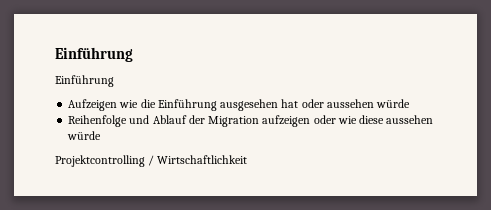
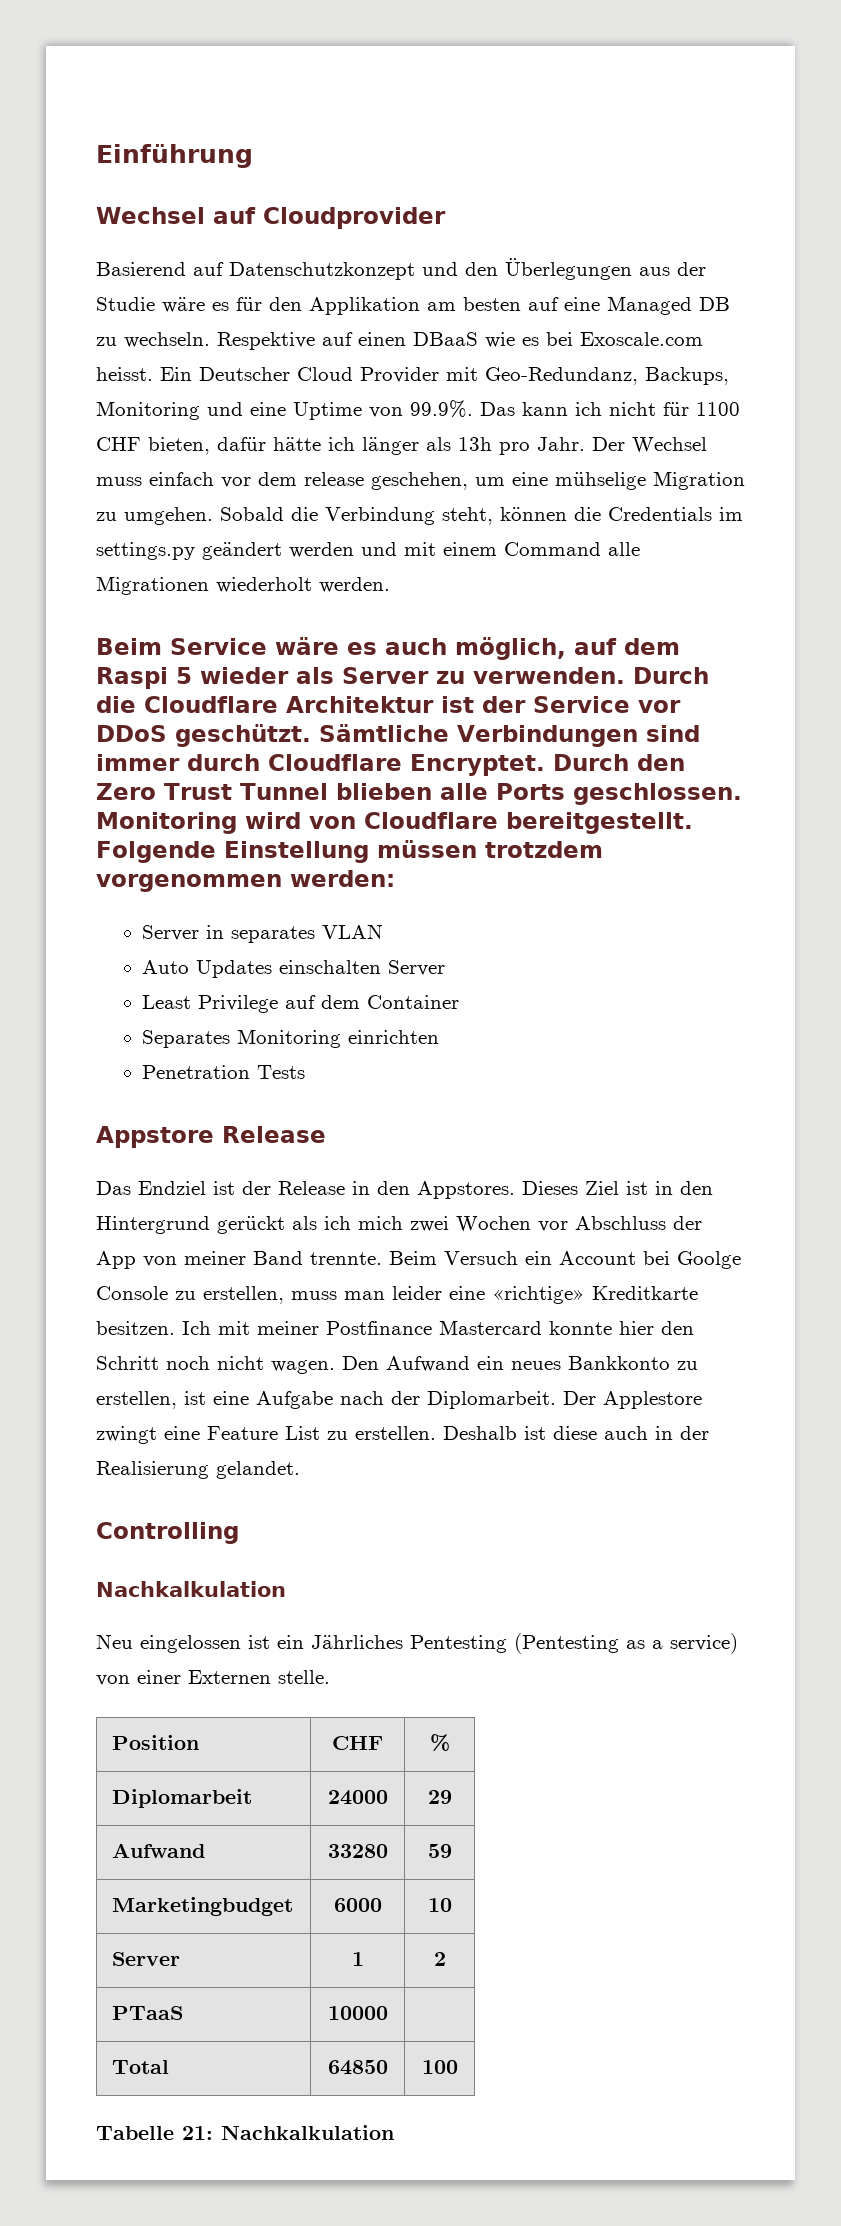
[55,47,133,62] [55,75,114,87] [68,99,411,111] [68,115,434,127] [67,131,102,140] [55,155,248,167] Einführung // Einführung // Aufzeigen wie die Einführung ausgesehen hat oder aussehen würde // Reihenfolge und Ablauf der Migration aufzeigen oder wie diese aussehen würde // Projektcontrolling / Wirtschaftlichkeit -> [96,144,253,168] [96,207,446,229] [96,258,706,280] [96,296,730,315] [96,332,703,350] [96,367,729,385] [96,400,740,420] [96,437,707,455] [96,471,745,490] [96,507,743,525] [96,542,640,560] [96,576,390,595] [96,637,680,660] [96,667,709,689] [96,696,681,713] [96,724,700,747] [96,754,685,776] [96,783,742,805] [96,812,693,834] [96,840,603,863] [96,870,395,892] [142,924,384,943] [142,960,446,978] [142,995,460,1013] [142,1029,440,1048] [142,1065,306,1079] [96,1126,326,1148] [96,1181,713,1199] [96,1216,702,1234] [96,1251,741,1269] [96,1286,698,1304] [96,1320,694,1335] [96,1356,698,1374] [96,1391,702,1409] [96,1426,709,1444] [96,1461,300,1479] [96,1522,239,1544] [96,1581,286,1597] [96,1633,738,1654] [96,1670,330,1686] [112,1735,200,1750] [332,1736,383,1750] [429,1734,450,1751] [112,1789,253,1808] [327,1790,388,1805] [427,1790,452,1804] [112,1843,206,1858] [327,1844,388,1858] [427,1844,452,1858] [112,1897,294,1916] [333,1898,382,1912] [427,1898,452,1912] [112,1952,181,1966] [351,1952,364,1966] [433,1952,446,1966] [112,2006,184,2020] [327,2006,388,2020] [112,2060,170,2074] [327,2060,388,2075] [421,2060,458,2074] [96,2125,394,2140] Einführung // Wechsel auf Cloudprovider // Basierend auf Datenschutzkonzept und den Überlegungen aus der Studie wäre es für den Applikation am besten auf eine Managed DB zu wechseln. Respektive auf einen DBaaS wie es bei Exoscale.com heisst. Ein Deutscher Cloud Provider mit Geo-Redundanz, Backups, Monitoring und eine Uptime von 99.9%. Das kann ich nicht für 1100 CHF bieten, dafür hätte ich länger als 13h pro Jahr. Der Wechsel muss einfach vor dem release geschehen, um eine mühselige Migration zu umgehen. Sobald die Verbindung steht, können die Credentials im settings.py geändert werden und mit einem Command alle Migrationen wiederholt werden. // Beim Service wäre es auch möglich, auf dem Raspi 5 wieder als Server zu verwenden. Durch die Cloudflare Architektur ist der Service vor DDoS geschützt. Sämtliche Verbindungen sind immer durch Cloudflare Encryptet. Durch den Zero Trust Tunnel blieben alle Ports geschlossen. Monitoring wird von Cloudflare bereitgestellt. Folgende Einstellung müssen trotzdem vorgenommen werden: // Server in separates VLAN // Auto Updates einschalten Server // Least Privilege auf dem Container // Separates Monitoring einrichten // Penetration Tests // Appstore Release // Das Endziel ist der Release in den Appstores. Dieses Ziel ist in den Hintergrund gerückt als ich mich zwei Wochen vor Abschluss der App von meiner Band trennte. Beim Versuch ein Account bei Goolge Console zu erstellen, muss man leider eine «richtige» Kreditkarte besitzen. Ich mit meiner Postfinance Mastercard konnte hier den Schritt noch nicht wagen. Den Aufwand ein neues Bankkonto zu erstellen, ist eine Aufgabe nach der Diplomarbeit. Der Applestore zwingt eine Feature List zu erstellen. Deshalb ist diese auch in der Realisierung gelandet. // Controlling // Nachkalkulation // Neu eingelossen ist ein Jährliches Pentesting (Pentesting as a service) von einer Externen stelle. // Position | CHF | % // Diplomarbeit | 24000 | 29 // Aufwand | 33280 | 59 // Marketingbudget | 6000 | 10 // Server | 1 | 2 // PTaaS | 10000 | // Total | 64850 | 100 // Tabelle 21: Nachkalkulation

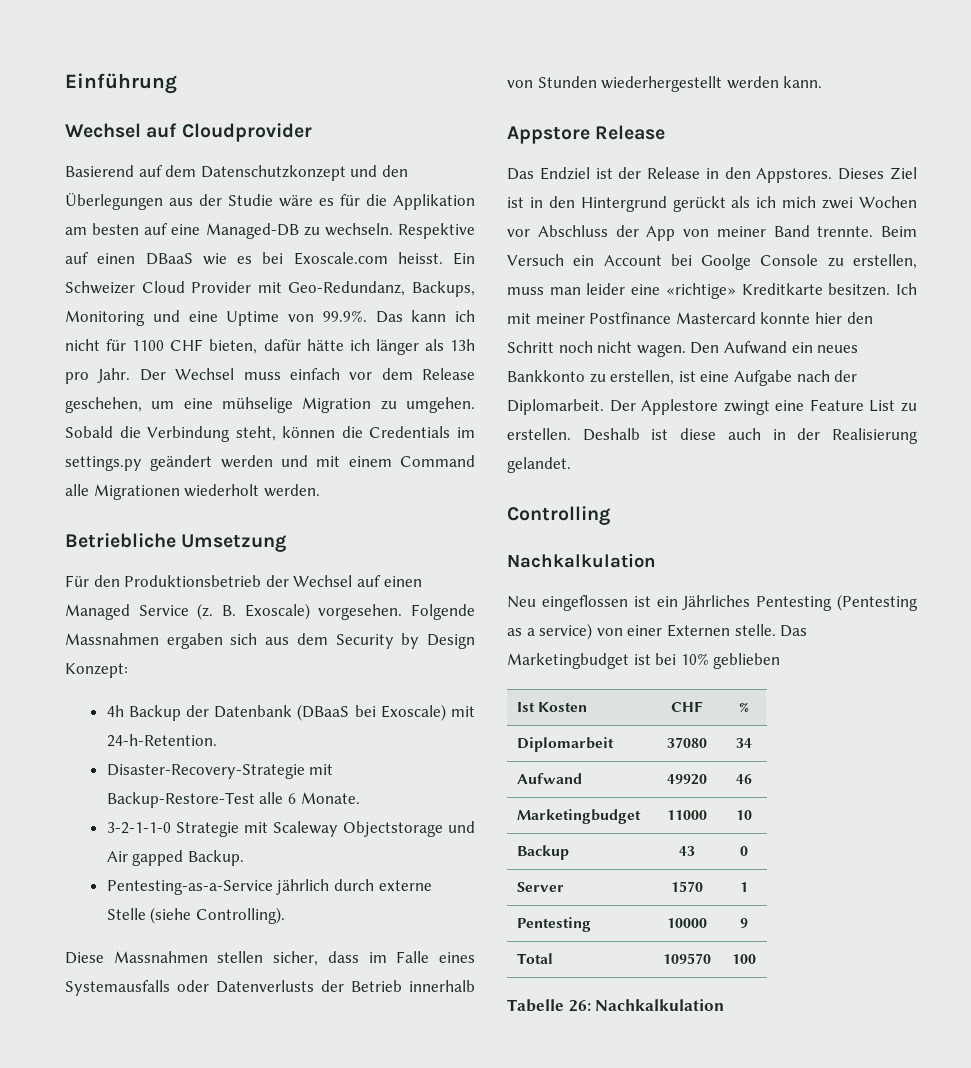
(224, 269) none -> [165,165,197,177] dem
[269,297,302,311] den -> [366,194,387,206] die
[607,296,730,315] Managed DB -> [205,223,299,239] Managed-DB
[199,367,290,381] Deutscher -> [65,281,135,294] Schweizer
[304,472,364,486] release -> [422,368,475,380] Release
[96,637,680,660] [96,667,709,689] [96,696,681,713] [96,724,700,747] [96,754,685,776] [96,783,742,805] [96,812,693,834] [96,840,603,863] [96,870,395,892] [142,924,384,943] [142,960,446,978] [142,995,460,1013] [142,1029,440,1048] [142,1065,306,1079] Beim Service wäre es auch möglich, auf dem Raspi 5 wieder als Server zu verwenden. Durch die Cloudflare Architektur ist der Service vor DDoS geschützt. Sämtliche Verbindungen sind immer durch Cloudflare Encryptet. Durch den Zero Trust Tunnel blieben alle Ports geschlossen. Monitoring wird von Cloudflare bereitgestellt. Folgende Einstellung müssen trotzdem vorgenommen werden: // Server in separates VLAN // Auto Updates einschalten Server // Least Privilege auf dem Container // Separates Monitoring einrichten // Penetration Tests -> [65,533,287,552] [65,575,422,587] [65,603,475,620] [65,633,476,649] [65,663,128,678] [106,704,475,721] [106,734,217,747] [106,764,334,779] [106,792,360,808] [106,821,476,837] [106,850,244,866] [106,879,432,895] [106,907,285,924] [65,951,476,966] [65,980,475,996] [507,76,823,92] Betriebliche Umsetzung // Für den Produktionsbetrieb der Wechsel auf einen Managed Service (z. B. Exoscale) vorgesehen. Folgende Massnahmen ergaben sich aus dem Security by Design Konzept: // 4h Backup der Datenbank (DBaaS bei Exoscale) mit 24-h-Retention. // Disaster-Recovery-Strategie mit Backup-Restore-Test alle 6 Monate. // 3-2-1-1-0 Strategie mit Scaleway Objectstorage und Air gapped Backup. // Pentesting-as-a-Service jährlich durch externe Stelle (siehe Controlling). // Diese Massnahmen stellen sicher, dass im Falle eines Systemausfalls oder Datenverlusts der Betrieb innerhalb von Stunden wiederhergestellt werden kann.
[140,1635,241,1653] eingelossen -> [541,595,628,611] eingeflossen
[112,1735,200,1750] // Position -> [780,625,808,637] [507,653,781,669] [517,702,588,712] Das Marketingbudget ist bei 10% geblieben // Ist Kosten
[327,1790,388,1805] [427,1790,452,1804] 24000 | 29 -> [666,737,707,748] [736,738,752,748] 37080 | 34
[327,1844,388,1858] [427,1844,452,1858] 33280 | 59 -> [666,774,707,785] [736,774,752,784] 49920 | 46
[333,1898,382,1912] 6000 -> [666,810,707,820] 11000
[112,1952,181,1966] [351,1952,364,1966] [433,1952,446,1966] [112,2006,184,2020] // Server | 1 | 2 // PTaaS -> [517,845,570,860] [678,846,695,856] [740,846,748,856] [517,882,565,892] [670,881,703,892] [740,882,748,892] [517,917,592,932] // Backup | 43 | 0 // Server | 1570 | 1 // Pentesting
(388, 2013) none -> [740,918,748,928] 9
[327,2060,388,2075] 64850 -> [662,953,711,964] 109570
[182,2126,213,2140] 21: -> [568,1000,591,1012] 26:

